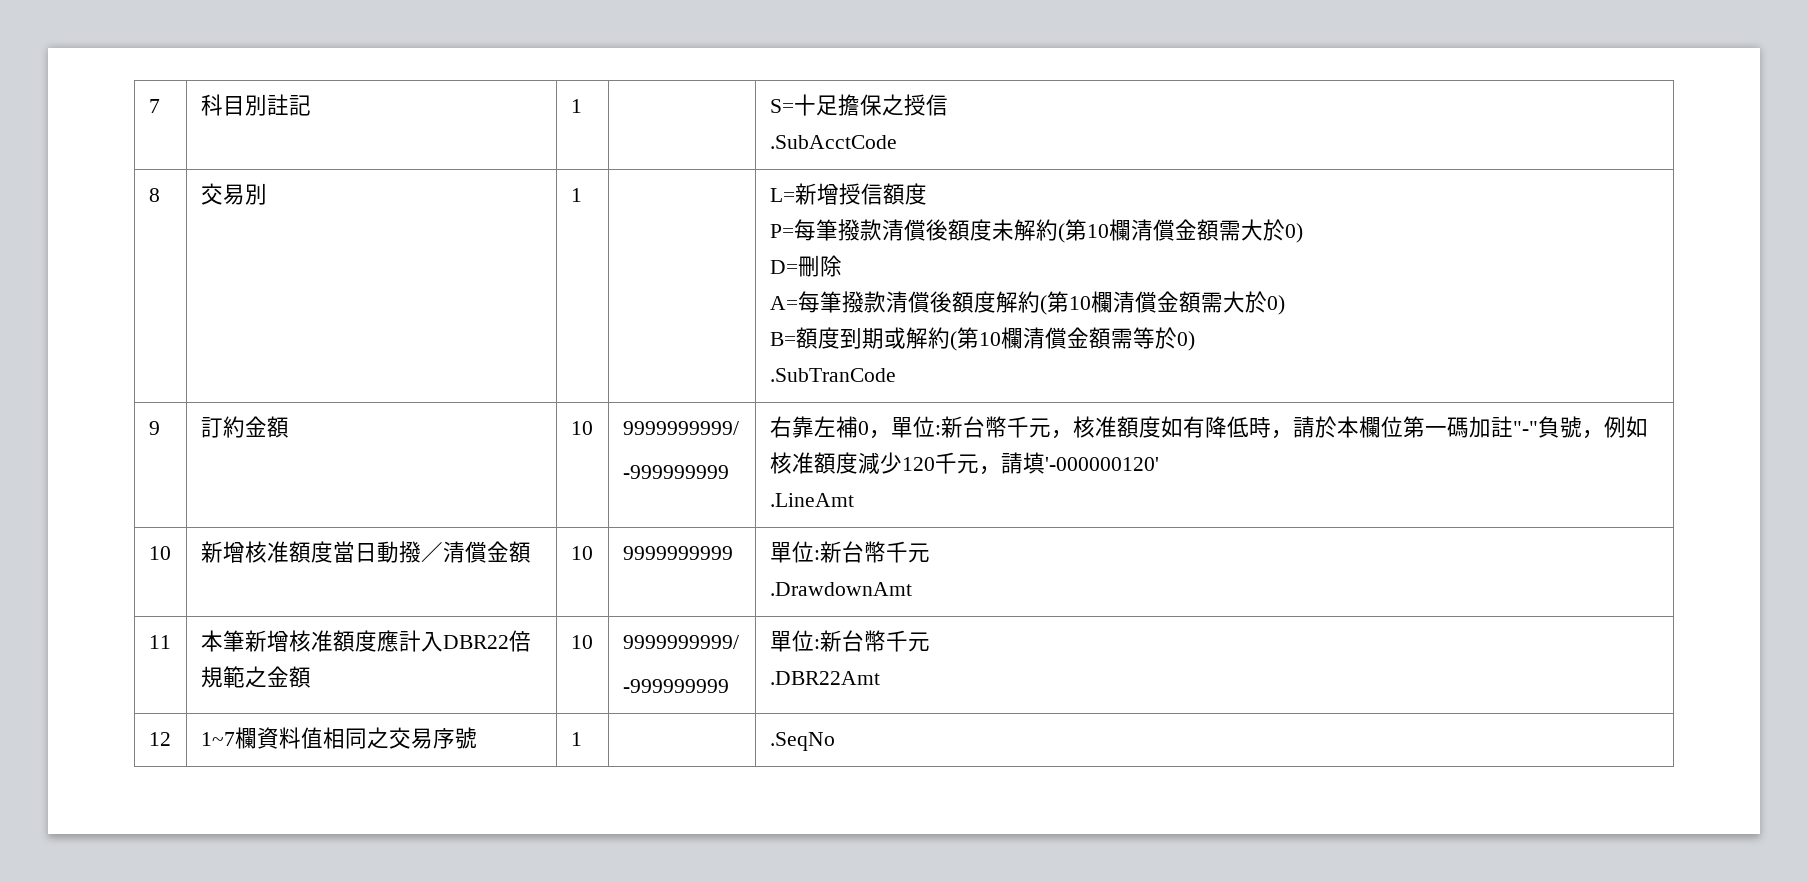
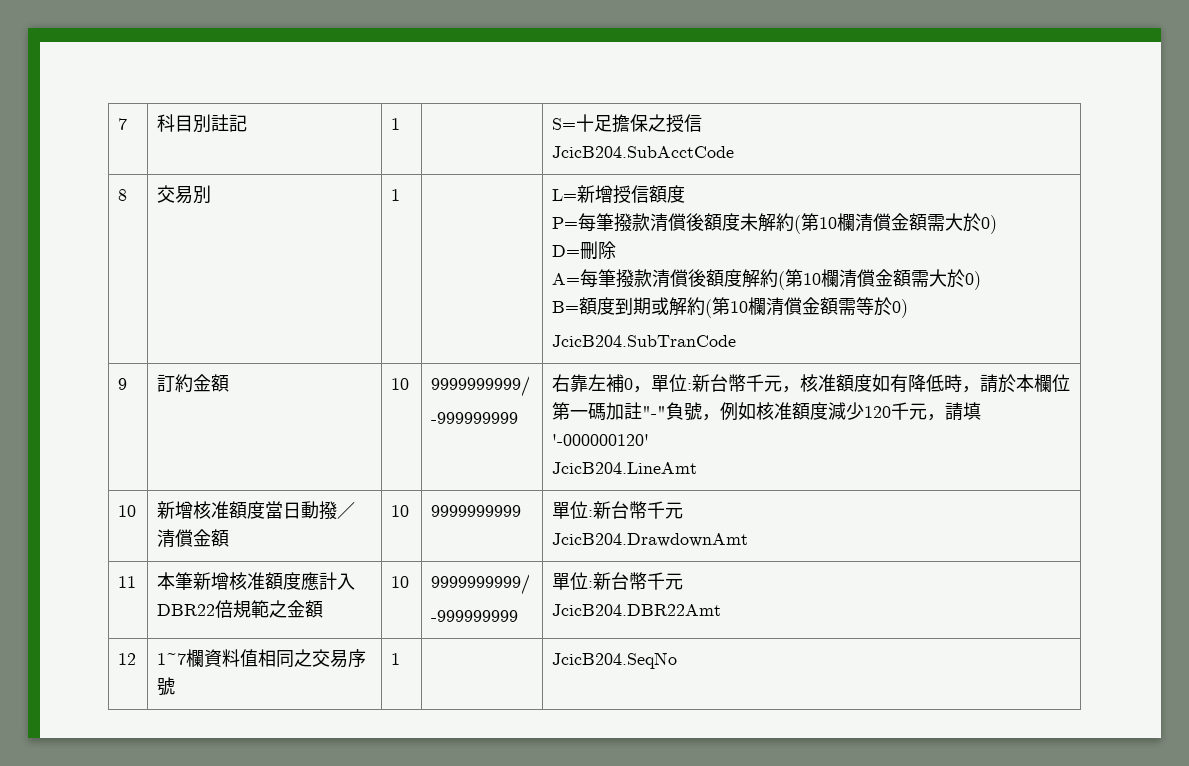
[769,135,897,149] .SubAcctCode -> [552,146,735,158] JcicB204.SubAcctCode
[769,368,896,382] .SubTranCode -> [552,335,737,347] JcicB204.SubTranCode
[769,493,854,507] .LineAmt -> [552,462,698,474] JcicB204.LineAmt
[769,582,912,596] .DrawdownAmt -> [552,533,749,547] JcicB204.DrawdownAmt
[769,671,880,685] .DBR22Amt -> [552,604,722,616] JcicB204.DBR22Amt
[769,732,835,751] .SeqNo -> [552,652,678,669] JcicB204.SeqNo

